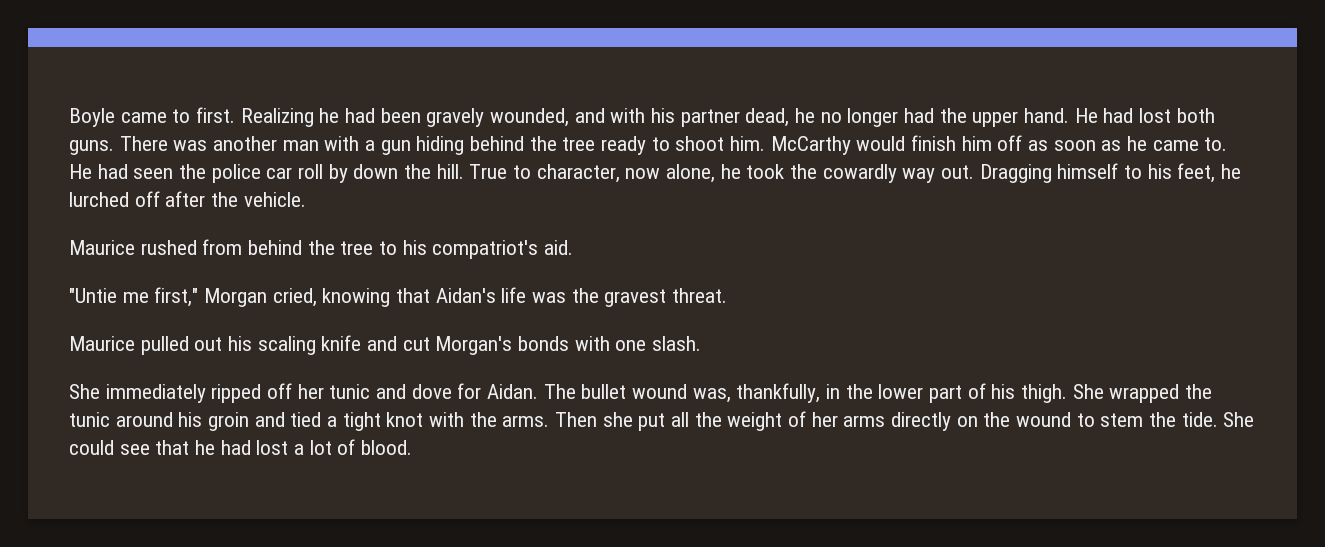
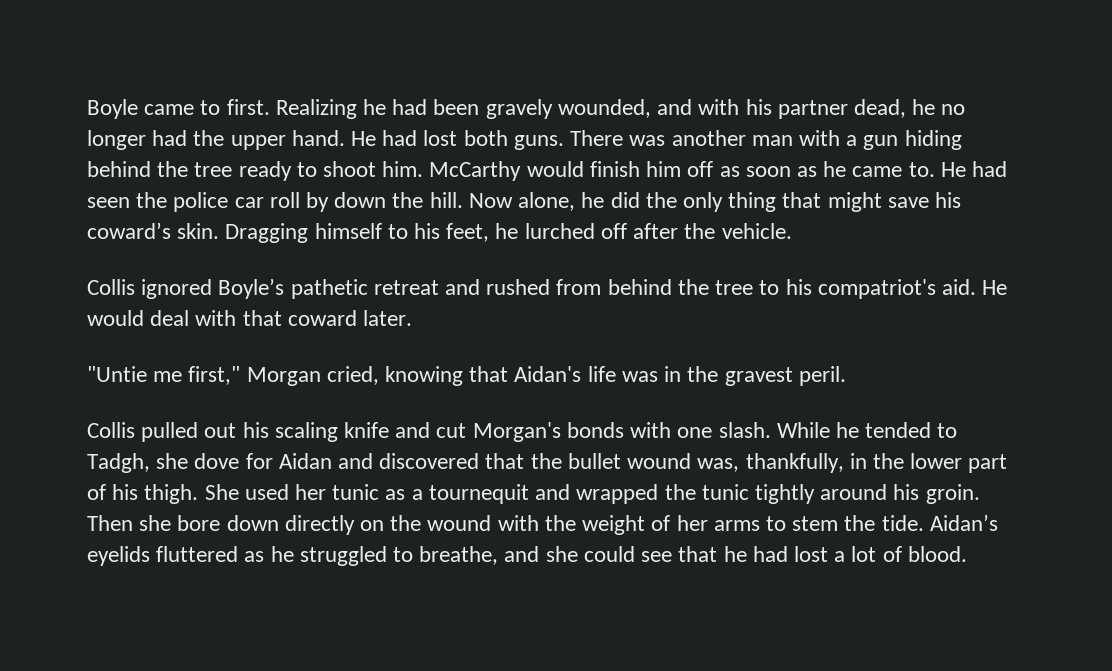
[469,164,975,183] True to character, now alone, he took the cowardly way out. -> [468,192,961,212] [87,222,220,239] Now alone, he did the only thing that might save his coward’s skin.
[69,240,135,255] Maurice -> [87,278,481,299] Collis ignored Boyle’s pathetic retreat and
(574, 247) none -> [982,280,1008,295] [87,310,413,326] He would deal with that coward later.
(567, 297) none -> [664,366,682,382] in
[672,288,728,303] [69,336,135,351] threat. // Maurice -> [798,366,846,386] [87,422,135,438] peril. // Collis
[69,383,576,403] // She immediately ripped off her tunic and dove for Aidan. The -> [776,422,958,438] [87,453,562,473] While he tended to Tadgh, she dove for Aidan and discovered that the
(1104, 391) none -> [244,484,571,504] used her tunic as a tournequit and
(110, 419) none -> [754,484,815,504] tightly
[208,412,690,431] groin and tied a tight knot with the arms. Then she put all -> [925,484,980,504] [87,515,539,535] groin. Then she bore down directly on the wound with
[891,412,1255,431] directly on the wound to stem the tide. She -> [765,514,998,531] [87,546,578,566] to stem the tide. Aidan’s eyelids fluttered as he struggled to breathe, and she

